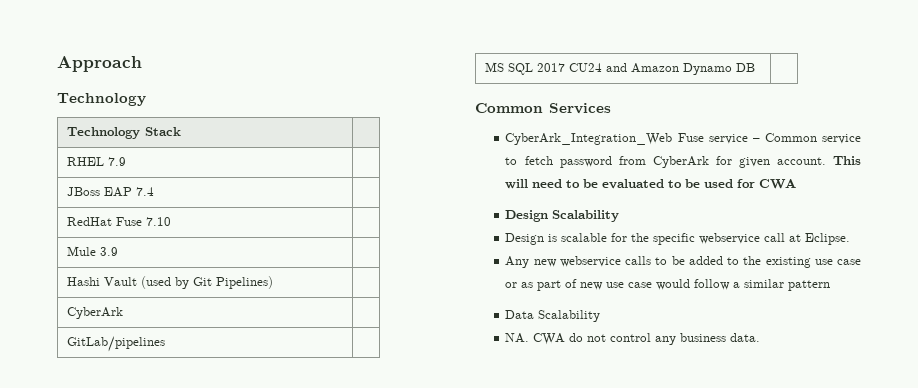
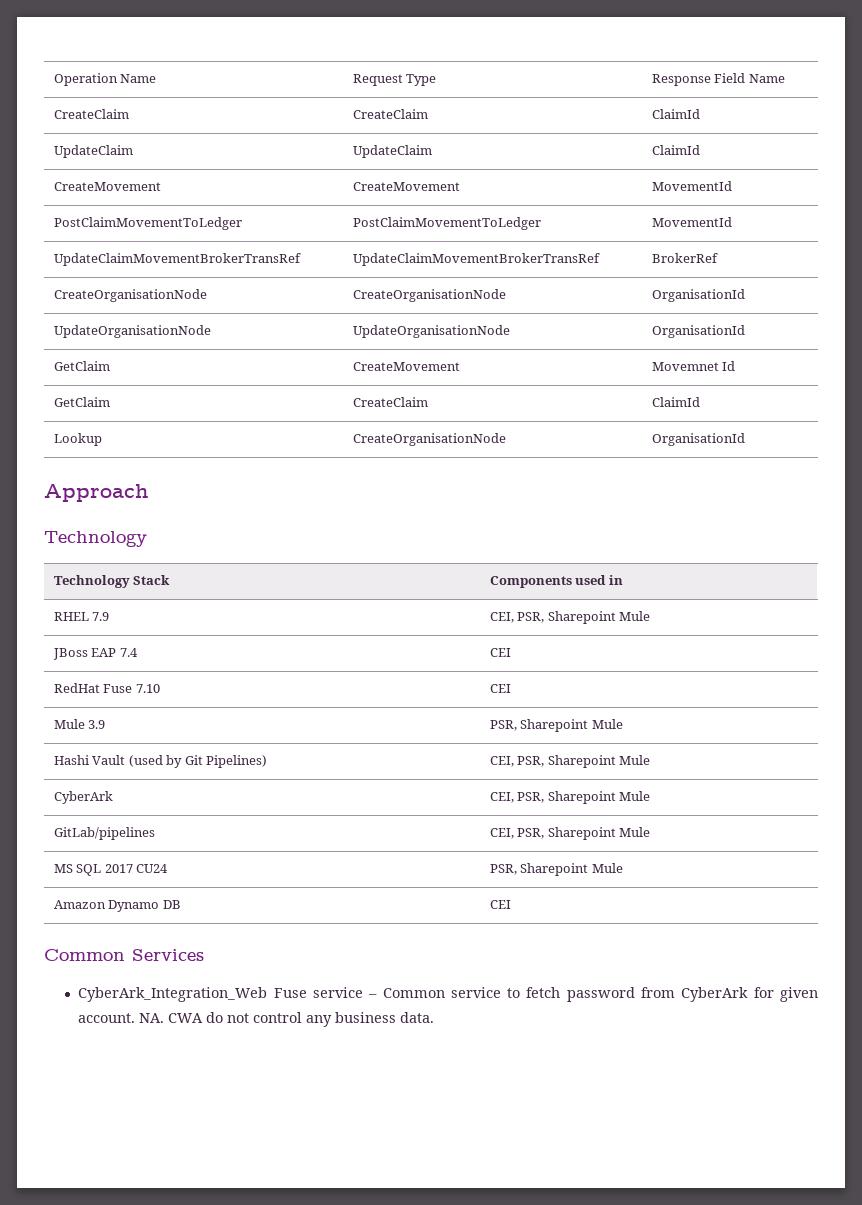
(57, 64) none -> [53,73,157,86] [352,74,437,86] [651,73,785,86] [53,109,129,119] [352,109,428,119] [651,109,700,119] [53,145,133,158] [352,145,432,158] [651,145,700,155] [53,182,161,191] [352,182,460,191] [651,181,732,191] [53,217,242,230] [352,217,541,230] [651,217,732,227] [53,253,301,266] [352,253,600,266] [651,253,718,263] [53,289,207,302] [352,289,506,302] [651,289,745,302] [53,325,211,338] [352,325,510,338] [651,325,745,338] [53,361,110,371] [352,362,460,371] [651,361,736,371] [53,397,110,407] [352,397,428,407] [651,397,700,407] [53,433,102,446] [352,433,506,446] [651,433,745,446] Operation Name | Request Type | Response Field Name // CreateClaim | CreateClaim | ClaimId // UpdateClaim | UpdateClaim | ClaimId // CreateMovement | CreateMovement | MovementId // PostClaimMovementToLedger | PostClaimMovementToLedger | MovementId // UpdateClaimMovementBrokerTransRef | UpdateClaimMovementBrokerTransRef | BrokerRef // CreateOrganisationNode | CreateOrganisationNode | OrganisationId // UpdateOrganisationNode | UpdateOrganisationNode | OrganisationId // GetClaim | CreateMovement | Movemnet Id // GetClaim | CreateClaim | ClaimId // Lookup | CreateOrganisationNode | OrganisationId //
(182, 131) none -> [489,575,623,588] Components used in
(127, 161) none -> [489,611,651,624] CEI, PSR, Sharepoint Mule
(155, 191) none -> [489,648,511,657] CEI
(172, 221) none -> [489,684,511,693] CEI
(119, 251) none -> [489,719,623,732] PSR, Sharepoint Mule
[67,307,124,319] [67,336,166,352] // CyberArk | // GitLab/pipelines | -> [489,755,651,768] [53,791,113,804] [489,791,651,804] [53,827,155,840] [489,827,651,840] CEI, PSR, Sharepoint Mule // CyberArk | CEI, PSR, Sharepoint Mule // GitLab/pipelines | CEI, PSR, Sharepoint Mule
[606,63,628,72] and -> [489,863,623,876] | PSR, Sharepoint Mule //
(756, 67) none -> [489,900,511,909] CEI
[832,156,861,165] [505,179,797,189] [505,210,620,222] [505,233,851,245] [505,256,861,268] [505,279,831,291] [505,310,601,322] This will need to be evaluated to be used for CWA // Design Scalability // Design is scalable for the specific webservice call at Eclipse. // Any new webservice calls to be added to the existing use case or as part of new use case would follow a similar pattern // Data Scalability // -> (136, 1018) none

